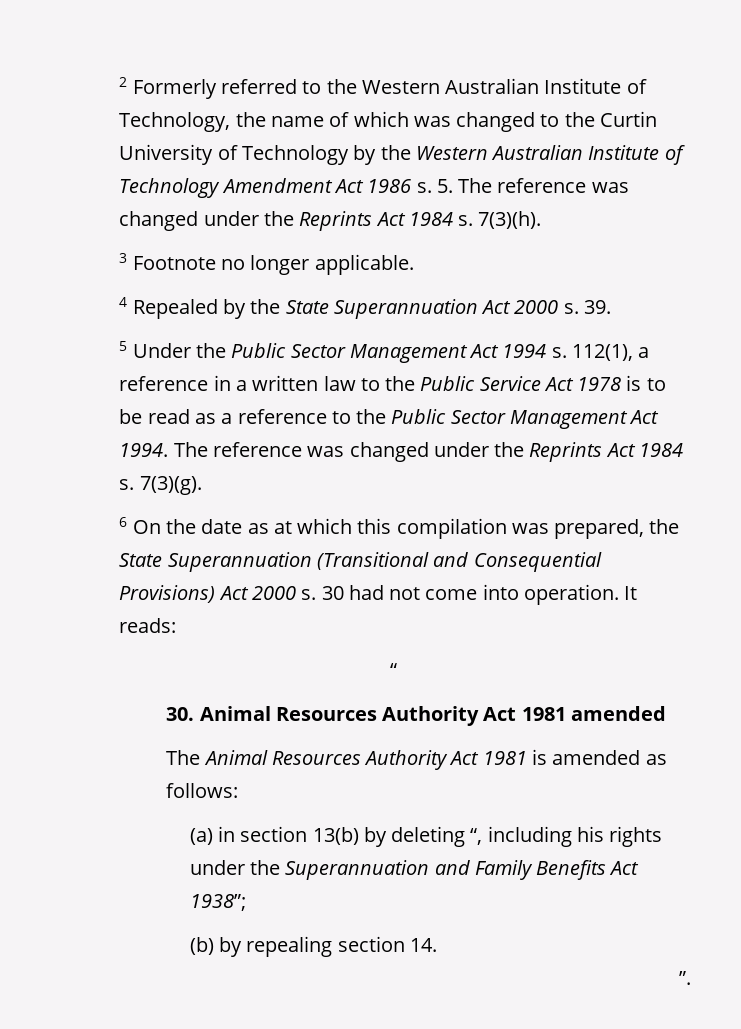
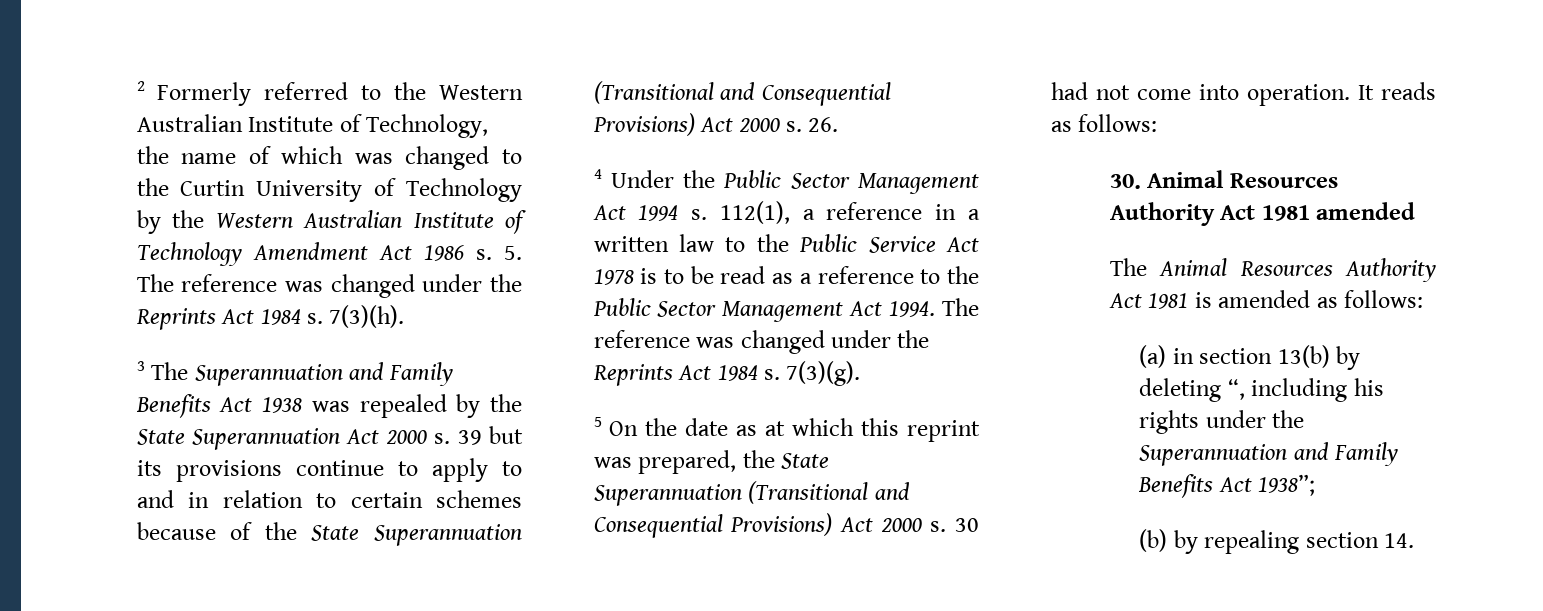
[132,254,414,275] [119,297,218,319] Footnote no longer applicable. // 4 Repealed -> [151,362,454,386] [135,394,447,418] The Superannuation and Family Benefits Act 1938 was repealed
[583,300,611,314] [119,341,128,351] 39. // 5 -> [457,426,523,445] [136,458,522,482] [136,490,522,508] [136,522,522,546] [593,81,891,106] [592,113,839,136] [593,169,602,179] 39 but its provisions continue to apply to and in relation to certain schemes because of the State Superannuation (Transitional and Consequential Provisions) Act 2000 s. 26. // 4
[119,517,128,527] 6 -> [593,417,602,427] 5
[396,518,507,539] compilation -> [907,420,980,442] reprint
[119,618,177,633] [390,663,397,677] reads: // “ -> [1381,82,1436,100] [1050,114,1158,132] reads as follows:
[679,971,691,985] // ”. -> (1415, 540) none

